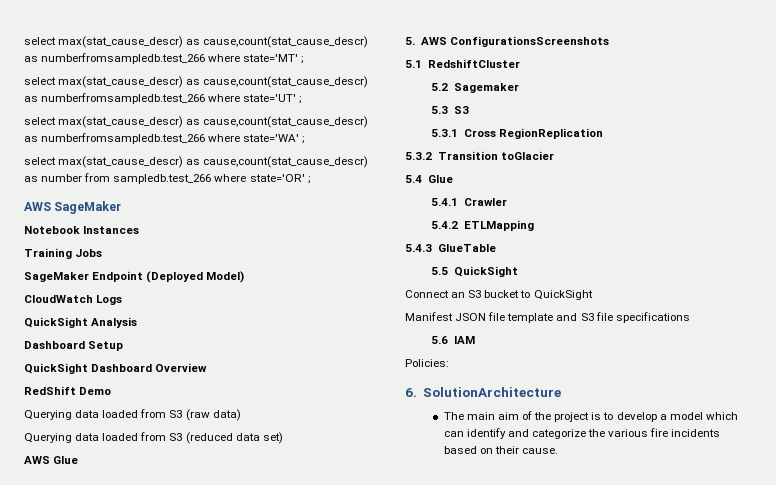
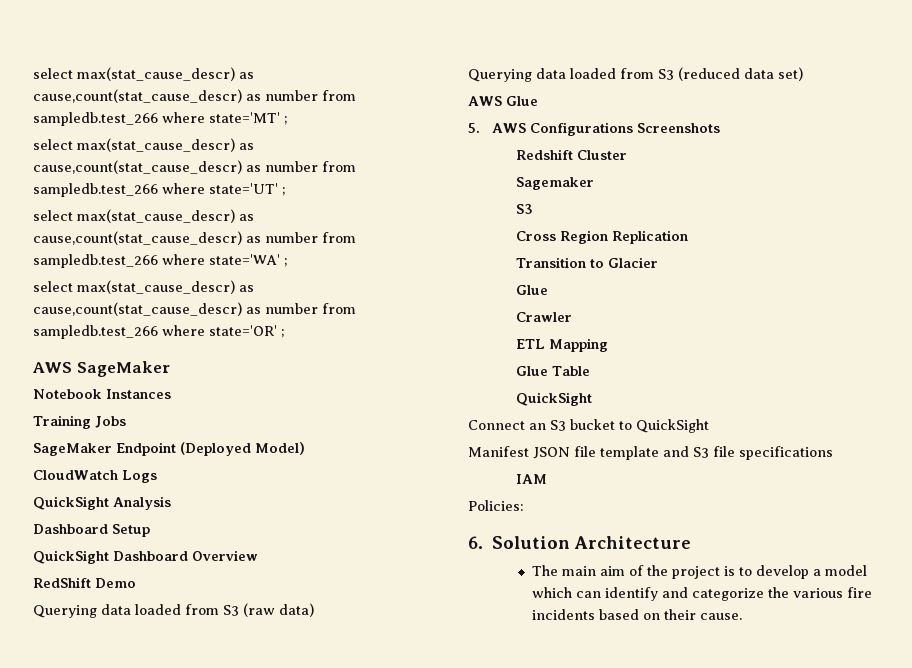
[24,36,369,48] [24,53,206,64] select max(stat_cause_descr) as cause,count(stat_cause_descr) as numberfromsampledb.test_266 -> [33,67,254,81] [33,89,356,103] [33,112,158,126] select max(stat_cause_descr) as cause,count(stat_cause_descr) as number from sampledb.test_266
[41,93,206,104] numberfromsampledb.test_266 -> [265,161,356,172] [33,183,158,197] number from sampledb.test_266
[41,133,206,144] numberfromsampledb.test_266 -> [265,232,356,243] [33,254,158,268] number from sampledb.test_266
[449,36,609,47] [405,59,520,68] [431,83,449,91] ConfigurationsScreenshots // 5.1 RedshiftCluster // 5.2 -> [530,122,721,136] [516,149,628,160] Configurations Screenshots // Redshift Cluster //
[431,106,449,114] 5.3 -> (595, 183) none
[431,128,603,139] [405,151,554,160] [405,175,453,183] [431,198,459,206] 5.3.1 Cross RegionReplication // 5.3.2 Transition toGlacier // 5.4 Glue // 5.4.1 -> [516,230,689,244] [516,257,659,268] [516,285,549,295] Cross Region Replication // Transition to Glacier // Glue //
[431,220,534,231] [405,244,496,252] [431,267,449,275] 5.4.2 ETLMapping // 5.4.3 GlueTable // 5.5 -> [516,338,609,352] [516,366,591,376] ETL Mapping // Glue Table //
[431,336,449,344] 5.6 -> (833, 453) none
[422,387,561,397] SolutionArchitecture -> [492,536,692,549] Solution Architecture

